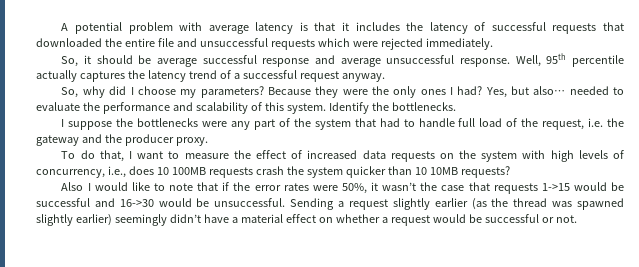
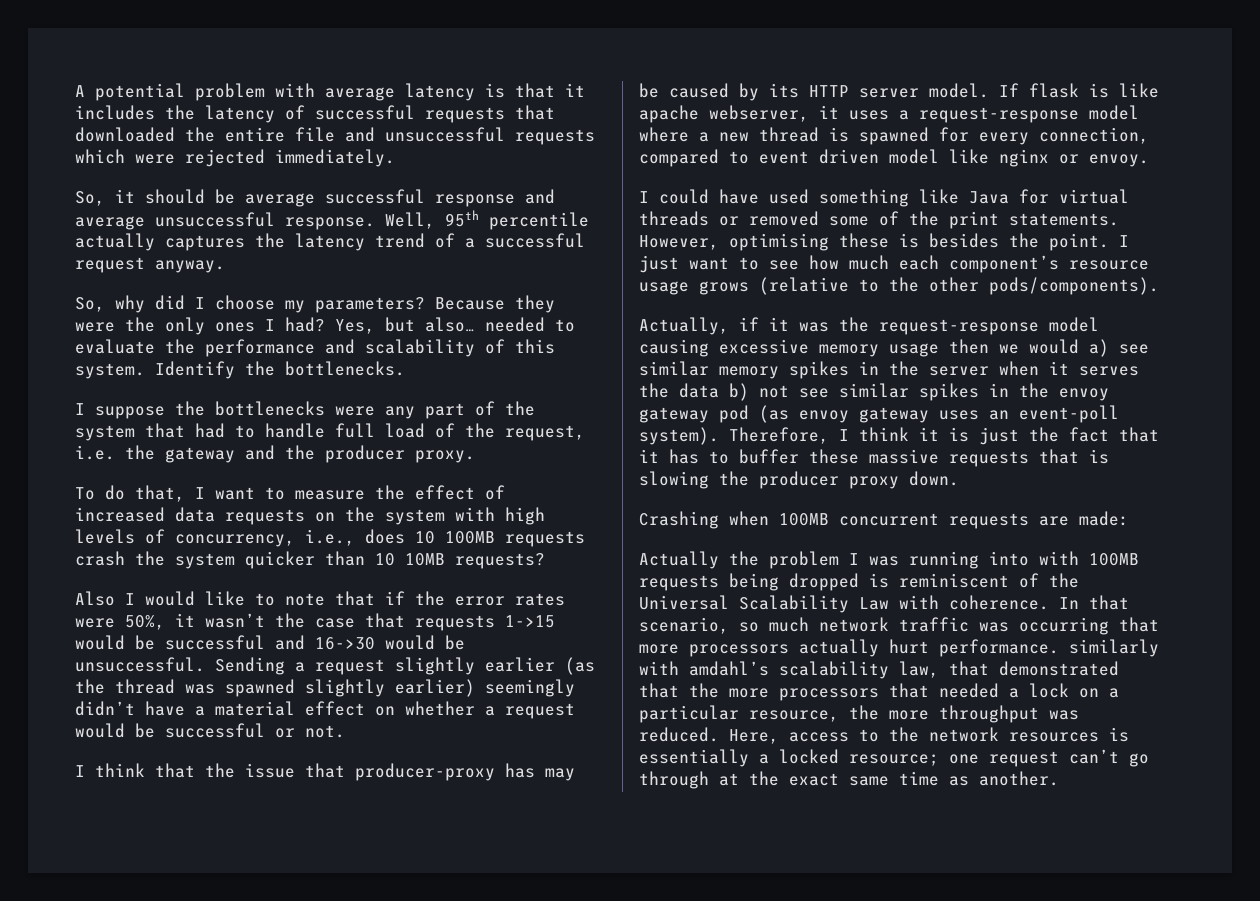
(577, 219) none -> [75,763,575,781] [639,83,1159,101] [639,105,1139,123] [639,127,1149,145] [639,149,1149,167] [639,189,1129,207] [639,211,1119,229] [639,233,1129,251] [639,255,1149,273] [639,277,1159,295] [639,317,1099,335] [639,339,1149,357] [639,361,1139,379] [639,383,1109,401] [639,405,1119,423] [639,427,1159,445] [639,449,1109,467] [639,471,959,489] [639,511,1129,529] [639,551,1139,569] [639,573,1079,591] [639,595,1129,613] [639,617,1159,635] [639,639,1159,657] [639,661,1119,679] [639,683,1119,701] [639,705,1079,723] [639,727,1129,744] [639,749,1149,767] [639,771,1059,789] // I think that the issue that producer-proxy has may be caused by its HTTP server model. If flask is like apache webserver, it uses a request-response model where a new thread is spawned for every connection, compared to event driven model like nginx or envoy. // I could have used something like Java for virtual threads or removed some of the print statements. However, optimising these is besides the point. I just want to see how much each component’s resource usage grows (relative to the other pods/components). // Actually, if it was the request-response model causing excessive memory usage then we would a) see similar memory spikes in the server when it serves the data b) not see similar spikes in the envoy gateway pod (as envoy gateway uses an event-poll system). Therefore, I think it is just the fact that it has to buffer these massive requests that is slowing the producer proxy down. // Crashing when 100MB concurrent requests are made: // Actually the problem I was running into with 100MB requests being dropped is reminiscent of the Universal Scalability Law with coherence. In that scenario, so much network traffic was occurring that more processors actually hurt performance. similarly with amdahl’s scalability law, that demonstrated that the more processors that needed a lock on a particular resource, the more throughput was reduced. Here, access to the network resources is essentially a locked resource; one request can’t go through at the exact same time as another.

